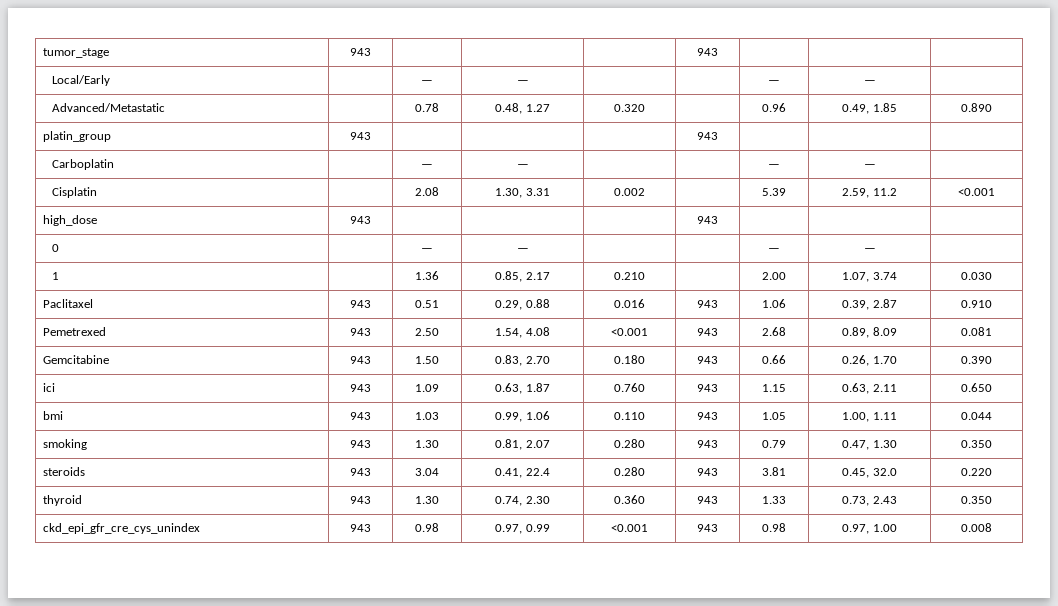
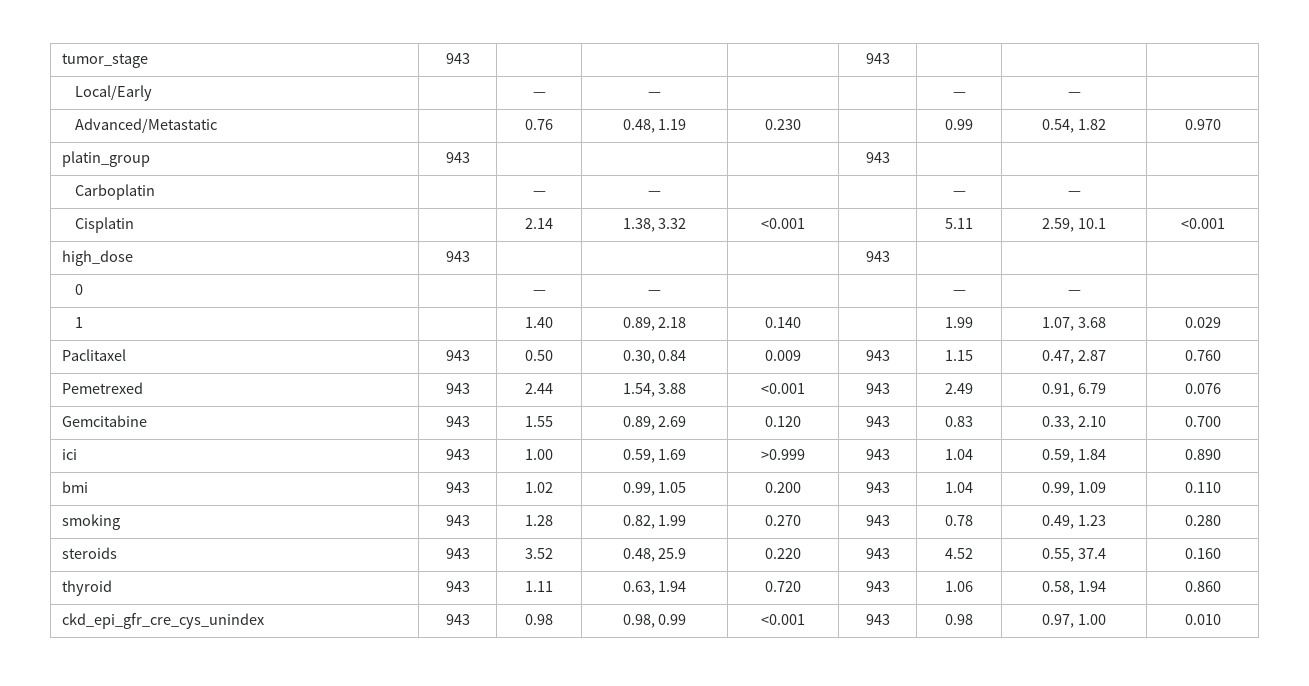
[415,103,439,112] [495,103,550,114] [614,104,645,112] [762,103,786,112] [842,103,897,114] [961,103,992,112] 0.78 | 0.48, 1.27 | 0.320 | | 0.96 | 0.49, 1.85 | 0.890 -> [525,119,553,130] [622,119,687,133] [765,119,801,130] [945,119,973,130] [1042,119,1106,133] [1184,119,1221,130] 0.76 | 0.48, 1.19 | 0.230 | | 0.99 | 0.54, 1.82 | 0.970
[415,187,439,196] [495,188,550,198] [614,188,645,196] [762,188,786,196] 2.08 | 1.30, 3.31 | 0.002 | | 5.39 -> [525,218,553,229] [622,218,687,232] [761,218,805,229] [945,218,973,229] 2.14 | 1.38, 3.32 | <0.001 | | 5.11
[872,188,897,196] 11.2 -> [1077,218,1106,229] 10.1
[415,271,439,280] [495,271,550,282] [614,272,645,280] [762,272,786,280] 1.36 | 0.85, 2.17 | 0.210 | | 2.00 -> [525,317,553,328] [622,317,687,331] [765,317,801,328] [945,317,973,328] 1.40 | 0.89, 2.18 | 0.140 | | 1.99
[872,272,897,280] [961,272,992,280] 3.74 | 0.030 -> [1077,317,1106,328] [1184,317,1221,328] 3.68 | 0.029
[415,300,439,308] [495,299,550,310] [614,299,645,308] [697,300,718,308] [762,299,786,308] [842,299,897,310] [961,300,992,308] [43,327,107,336] [350,328,371,336] [415,328,439,336] [495,327,550,338] [611,328,648,336] [697,328,718,336] [762,327,786,336] [842,327,897,338] [961,327,992,336] [43,355,110,364] [350,356,371,364] [415,356,439,364] [495,355,550,366] [614,355,645,364] [697,356,718,364] [762,355,786,364] [842,355,897,366] [961,356,992,364] [43,383,56,392] [350,384,371,392] [415,384,439,392] [495,383,550,394] [614,383,645,392] [697,384,718,392] [762,384,786,392] [842,383,897,394] [961,383,992,392] [43,411,64,420] [350,412,371,420] [415,412,439,420] [495,411,550,422] [614,412,645,420] [697,412,718,420] [762,412,786,420] [842,412,897,422] [961,412,992,420] [43,439,88,450] [350,440,371,448] [415,440,439,448] [495,439,550,450] [614,439,645,448] [697,440,718,448] [762,440,786,448] [842,440,897,450] [961,440,992,448] [43,467,86,476] [350,468,371,476] [415,468,439,476] [495,468,550,478] [614,467,645,476] [697,468,718,476] [762,467,786,476] [842,468,897,478] [961,468,992,476] [43,495,83,506] [350,496,371,504] [415,496,439,504] [495,496,550,506] [614,495,645,504] [697,496,718,504] [762,496,786,504] [842,496,897,506] [961,496,992,504] 0.51 | 0.29, 0.88 | 0.016 | 943 | 1.06 | 0.39, 2.87 | 0.910 // Pemetrexed | 943 | 2.50 | 1.54, 4.08 | <0.001 | 943 | 2.68 | 0.89, 8.09 | 0.081 // Gemcitabine | 943 | 1.50 | 0.83, 2.70 | 0.180 | 943 | 0.66 | 0.26, 1.70 | 0.390 // ici | 943 | 1.09 | 0.63, 1.87 | 0.760 | 943 | 1.15 | 0.63, 2.11 | 0.650 // bmi | 943 | 1.03 | 0.99, 1.06 | 0.110 | 943 | 1.05 | 1.00, 1.11 | 0.044 // smoking | 943 | 1.30 | 0.81, 2.07 | 0.280 | 943 | 0.79 | 0.47, 1.30 | 0.350 // steroids | 943 | 3.04 | 0.41, 22.4 | 0.280 | 943 | 3.81 | 0.45, 32.0 | 0.220 // thyroid | 943 | 1.30 | 0.74, 2.30 | 0.360 | 943 | 1.33 | 0.73, 2.43 | 0.350 -> [525,350,553,361] [622,350,687,364] [765,350,801,361] [865,350,890,361] [945,350,973,361] [1042,350,1106,364] [1184,350,1221,361] [61,382,143,394] [445,383,470,394] [525,383,553,394] [622,383,687,397] [761,383,805,394] [865,383,890,394] [945,383,973,394] [1042,383,1106,397] [1184,383,1221,394] [61,415,147,427] [445,416,470,427] [525,416,553,427] [622,416,687,430] [765,416,801,427] [865,416,890,427] [945,416,973,427] [1042,416,1106,430] [1184,416,1221,427] [61,449,77,460] [445,449,470,460] [525,449,553,460] [622,449,687,463] [761,449,805,460] [865,449,890,460] [945,449,973,460] [1042,449,1106,463] [1184,449,1221,460] [61,481,88,493] [445,482,470,493] [525,482,553,493] [622,482,687,496] [765,482,801,493] [865,482,890,493] [945,482,973,493] [1042,482,1106,496] [1184,482,1221,493] [61,514,120,530] [445,515,470,526] [525,515,553,526] [622,515,687,529] [765,515,801,526] [865,515,890,526] [945,515,973,526] [1042,515,1106,529] [1184,515,1221,526] [61,547,117,559] [445,548,470,559] [525,548,553,559] [622,548,687,562] [765,548,801,559] [865,548,890,559] [945,548,973,559] [1042,548,1106,562] [1184,548,1221,559] [61,580,112,596] [445,581,470,592] [525,581,553,592] [622,581,687,595] [765,581,801,592] [865,581,890,592] [945,581,973,592] [1042,581,1106,595] [1184,581,1221,592] 0.50 | 0.30, 0.84 | 0.009 | 943 | 1.15 | 0.47, 2.87 | 0.760 // Pemetrexed | 943 | 2.44 | 1.54, 3.88 | <0.001 | 943 | 2.49 | 0.91, 6.79 | 0.076 // Gemcitabine | 943 | 1.55 | 0.89, 2.69 | 0.120 | 943 | 0.83 | 0.33, 2.10 | 0.700 // ici | 943 | 1.00 | 0.59, 1.69 | >0.999 | 943 | 1.04 | 0.59, 1.84 | 0.890 // bmi | 943 | 1.02 | 0.99, 1.05 | 0.200 | 943 | 1.04 | 0.99, 1.09 | 0.110 // smoking | 943 | 1.28 | 0.82, 1.99 | 0.270 | 943 | 0.78 | 0.49, 1.23 | 0.280 // steroids | 943 | 3.52 | 0.48, 25.9 | 0.220 | 943 | 4.52 | 0.55, 37.4 | 0.160 // thyroid | 943 | 1.11 | 0.63, 1.94 | 0.720 | 943 | 1.06 | 0.58, 1.94 | 0.860
[495,524,523,534] 0.97, -> [622,614,655,628] 0.98,
[961,523,992,532] 0.008 -> [1184,614,1221,625] 0.010

